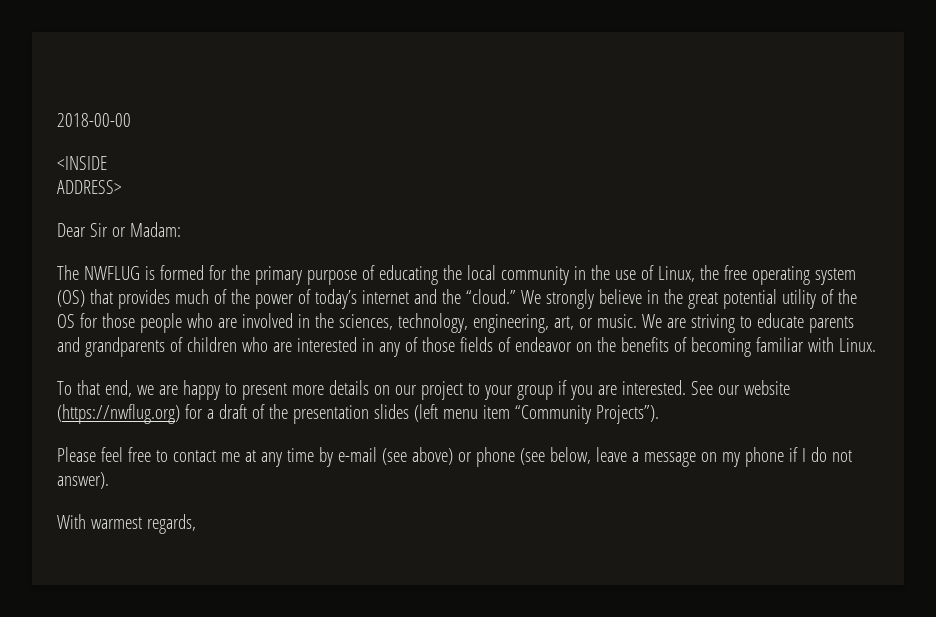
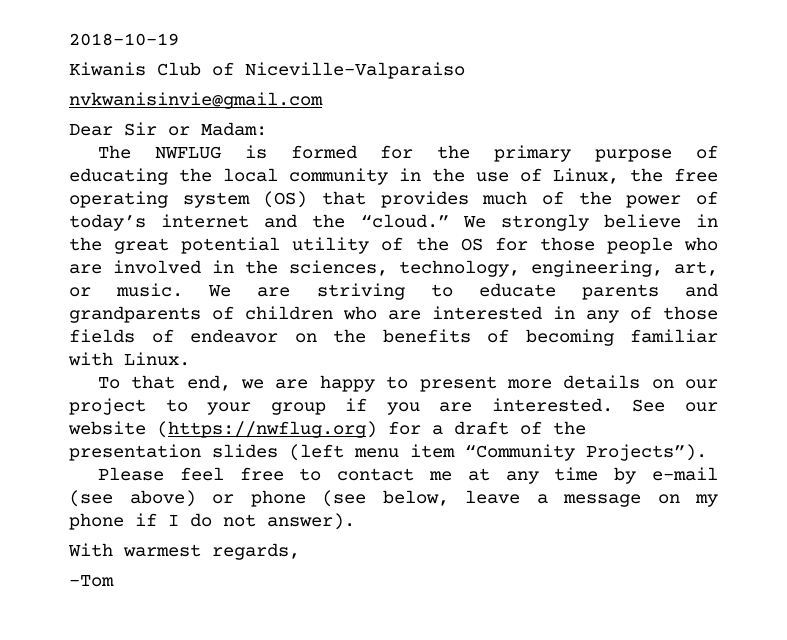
[57,113,131,127] [57,156,107,170] [57,180,122,194] 2018-00-00 // <INSIDE // ADDRESS> -> [69,33,179,46] [69,62,465,79] [69,92,323,109] 2018-10-19 // Kiwanis Club of Niceville-Valparaiso // nvkwanisinvie@gmail.com
(196, 524) none -> [69,575,114,587] // -Tom

